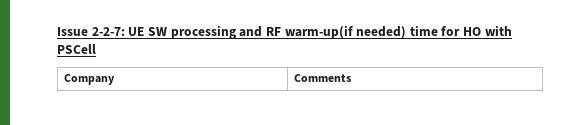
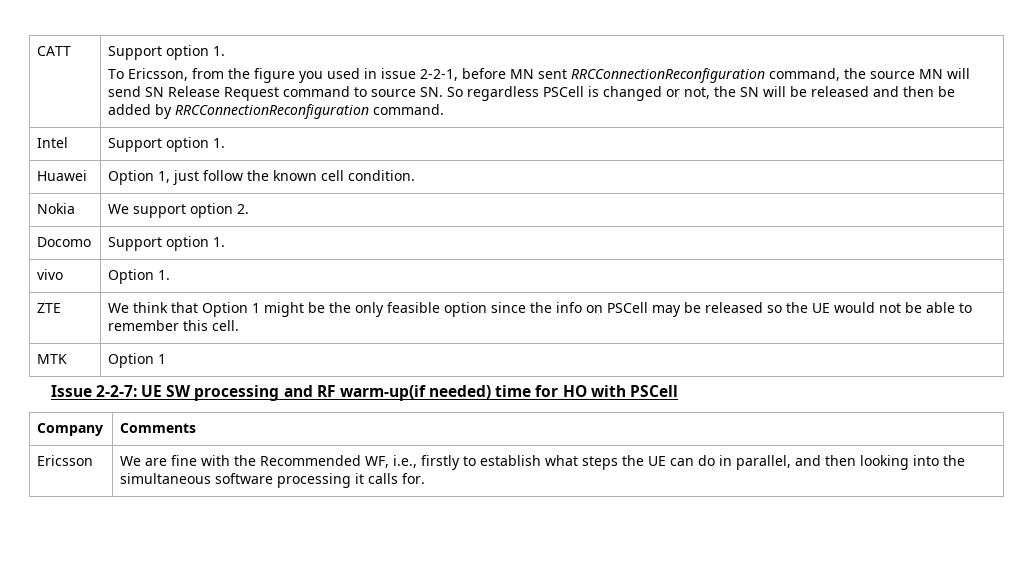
(57, 31) none -> [37,46,72,56] [108,45,226,60] [108,68,971,83] [108,86,956,101] [108,104,445,119] [37,137,69,148] [108,137,226,152] [37,170,88,181] [108,170,416,185] [37,203,76,214] [108,203,250,218] [37,237,92,247] [108,236,226,251] [37,269,64,280] [108,269,171,284] [37,303,62,313] [108,302,973,317] [108,320,240,331] [37,354,68,364] [108,353,167,368] CATT | Support option 1. // To Ericsson, from the figure you used in issue 2-2-1, before MN sent RRCConnectionReconfiguration command, the source MN will send SN Release Request command to source SN. So regardless PSCell is changed or not, the SN will be released and then be added by RRCConnectionReconfiguration command. // Intel | Support option 1. // Huawei | Option 1, just follow the known cell condition. // Nokia | We support option 2. // Docomo | Support option 1. // vivo | Option 1. // ZTE | We think that Option 1 might be the only feasible option since the info on PSCell may be released so the UE would not be able to remember this cell. // MTK | Option 1 //
(351, 78) none -> [37,455,94,466] [120,455,966,470] [120,473,426,488] // Ericsson | We are fine with the Recommended WF, i.e., firstly to establish what steps the UE can do in parallel, and then looking into the simultaneous software processing it calls for.

